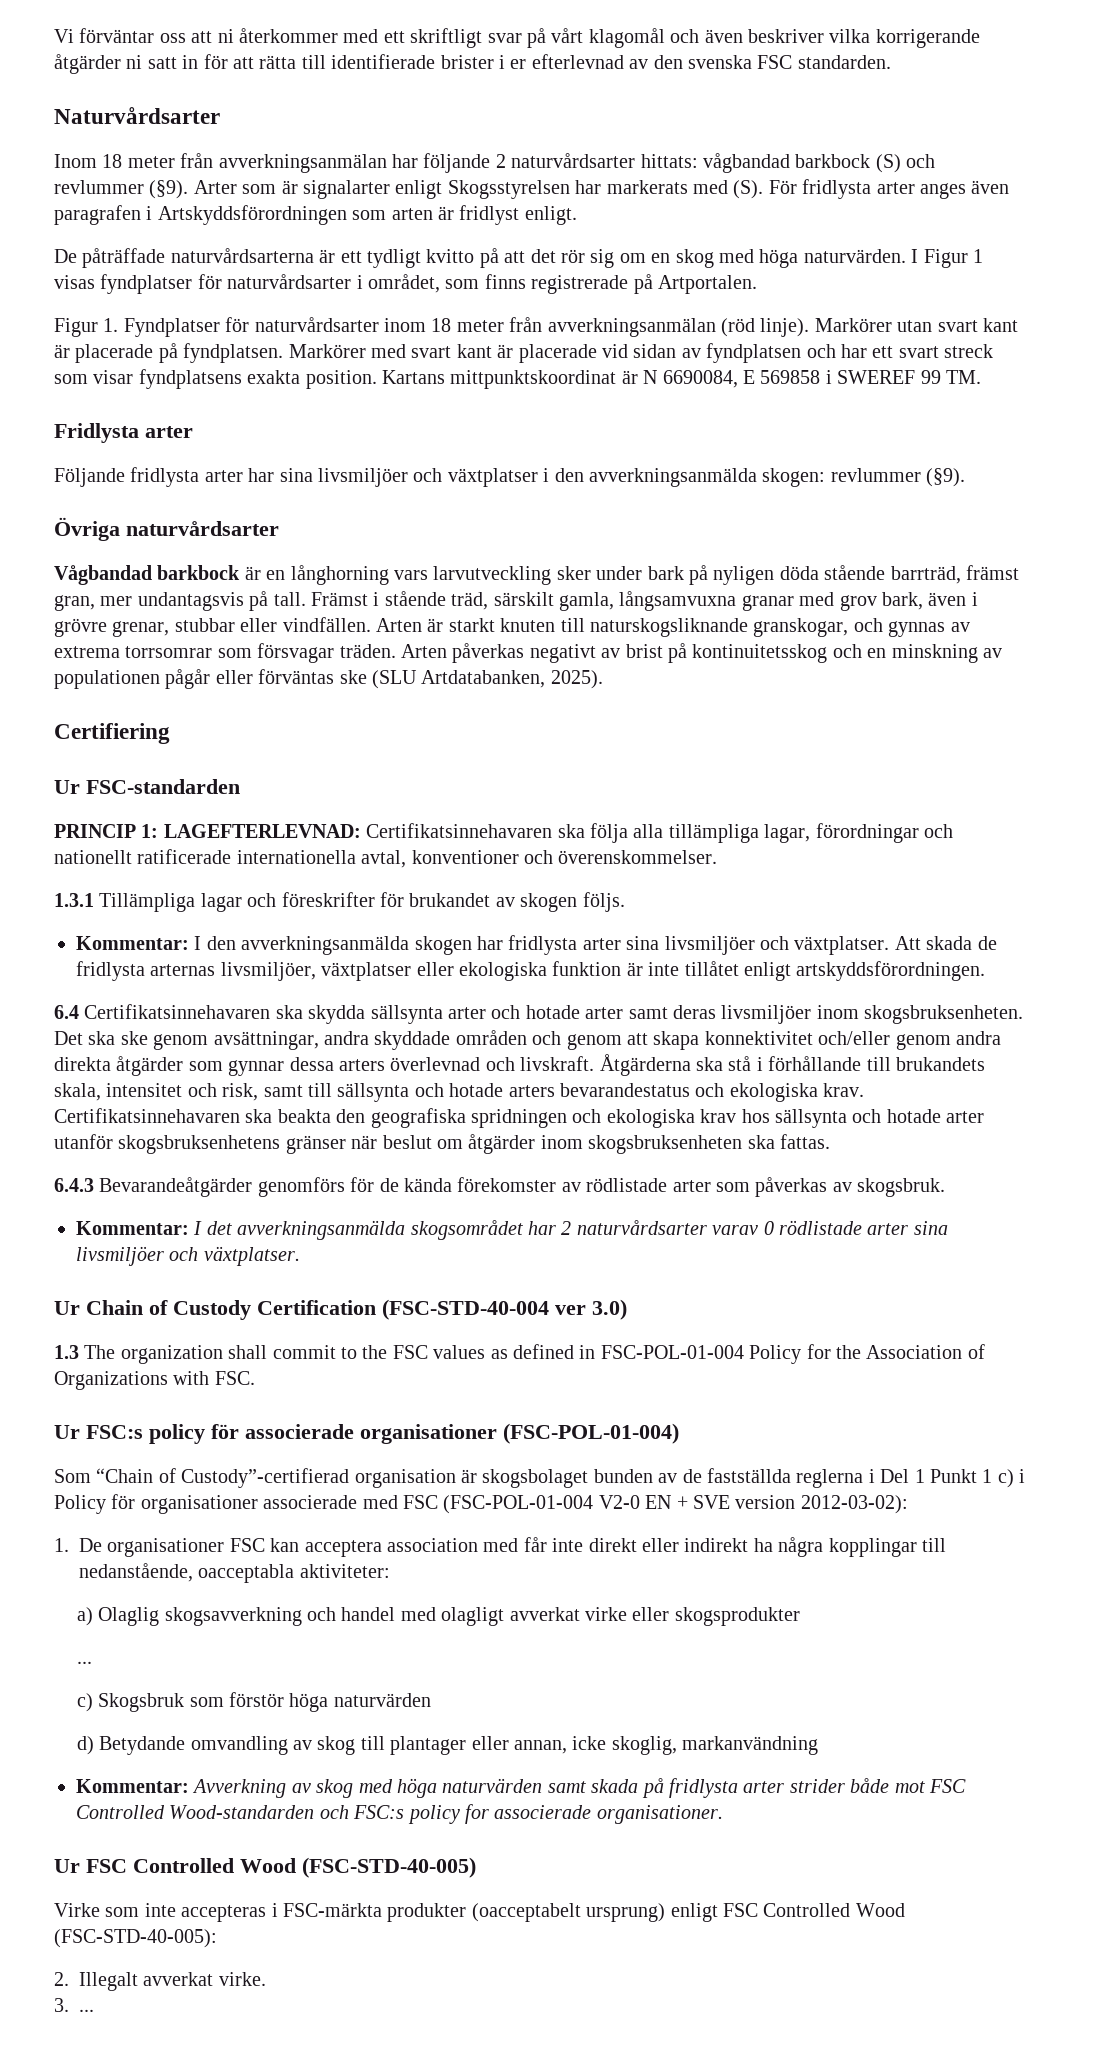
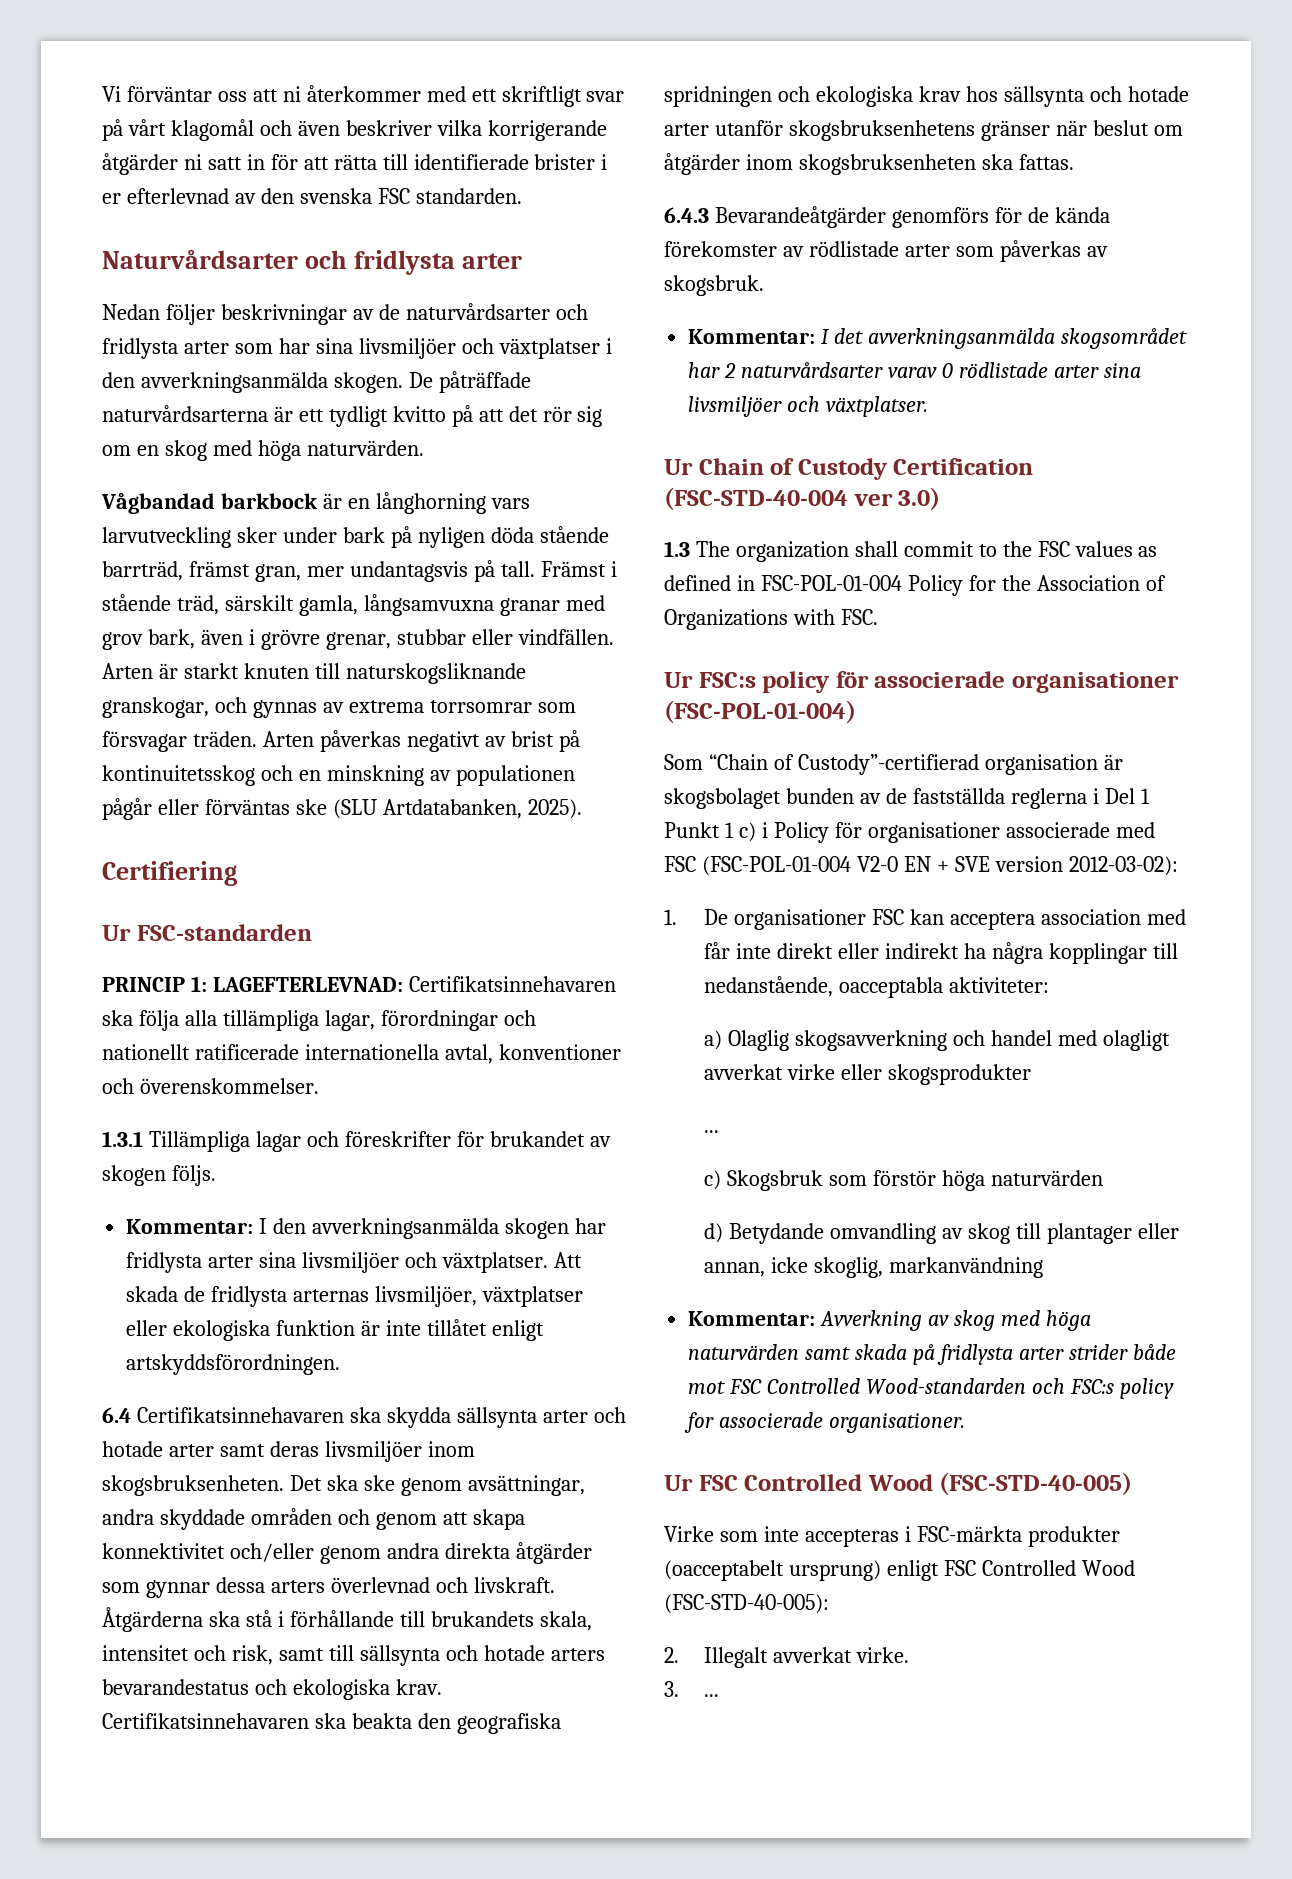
[54,153,936,173] [54,179,1010,199] [54,205,577,225] // Inom 18 meter från avverkningsanmälan har följande 2 naturvårdsarter hittats: vågbandad barkbock (S) och revlummer (§9). Arter som är signalarter enligt Skogsstyrelsen har markerats med (S). För fridlysta arter anges även paragrafen i Artskyddsförordningen som arten är fridlyst enligt. // -> [304,250,522,275] [102,303,588,325] [102,338,612,359] [102,372,403,393] och fridlysta arter // Nedan följer beskrivningar av de naturvårdsarter och fridlysta arter som har sina livsmiljöer och växtplatser i den avverkningsanmälda skogen.
[911,249,983,268] [54,274,757,294] [54,317,1018,337] [54,343,994,363] [54,369,981,389] [54,423,193,443] [54,467,966,487] [54,517,279,541] I Figur 1 visas fyndplatser för naturvårdsarter i området, som finns registrerade på Artportalen. // Figur 1. Fyndplatser för naturvårdsarter inom 18 meter från avverkningsanmälan (röd linje). Markörer utan svart kant är placerade på fyndplatsen. Markörer med svart kant är placerade vid sidan av fyndplatsen och har ett svart streck som visar fyndplatsens exakta position. Kartans mittpunktskoordinat är N 6690084, E 569858 i SWEREF 99 TM. // Fridlysta arter // Följande fridlysta arter har sina livsmiljöer och växtplatser i den avverkningsanmälda skogen: revlummer (§9). // Övriga naturvårdsarter -> (424, 448) none

